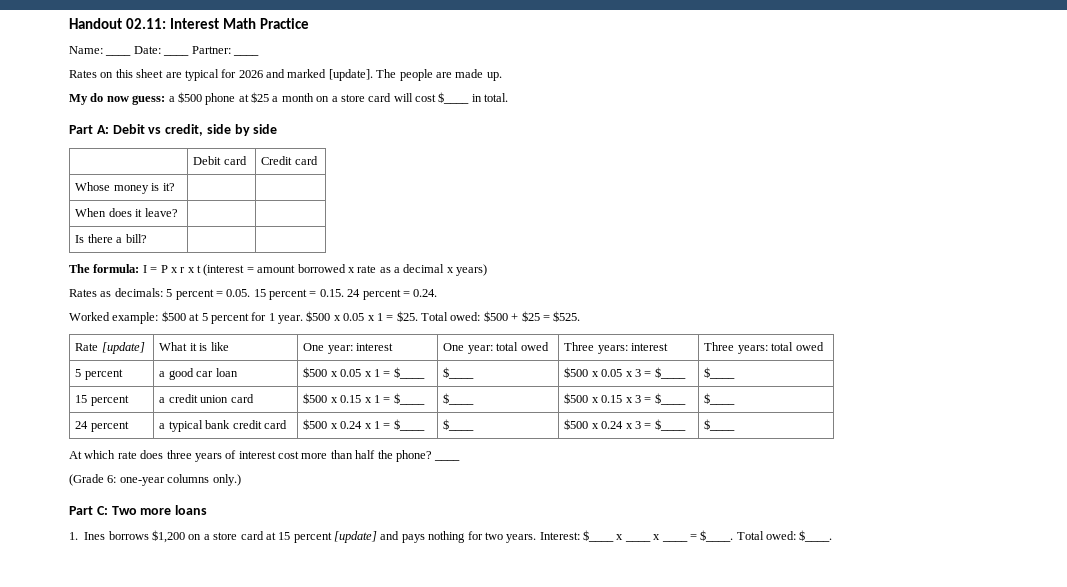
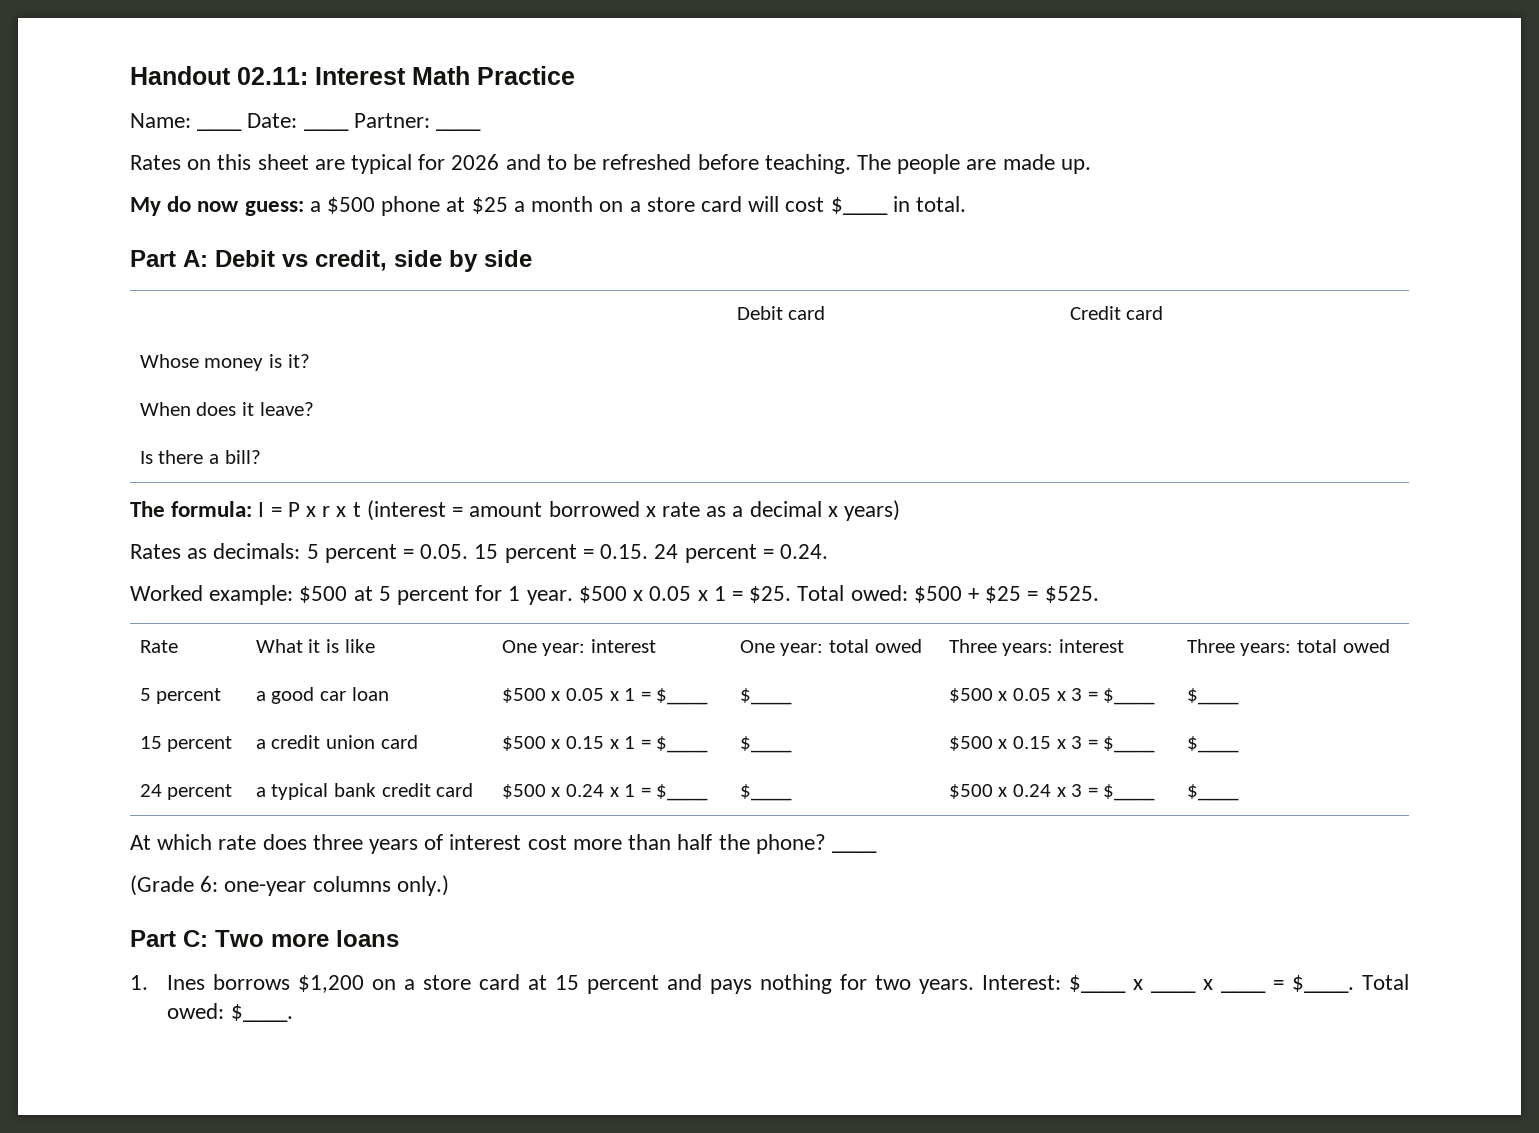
[287,69,373,81] marked [update]. -> [546,154,851,174] to be refreshed before teaching.
[101,342,145,354] [update] -> (178, 646) none
[334,531,377,543] [update] -> (660, 984) none

